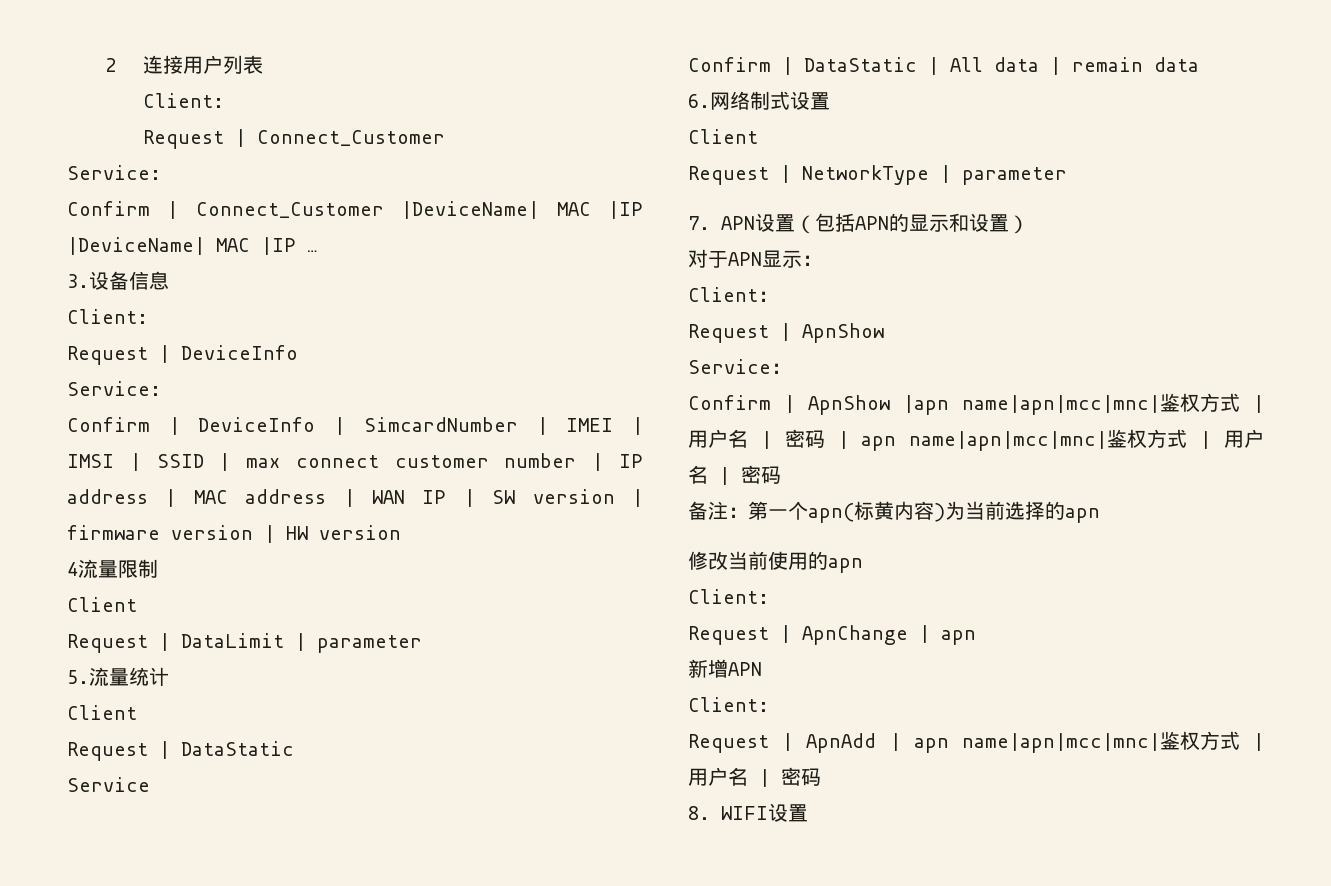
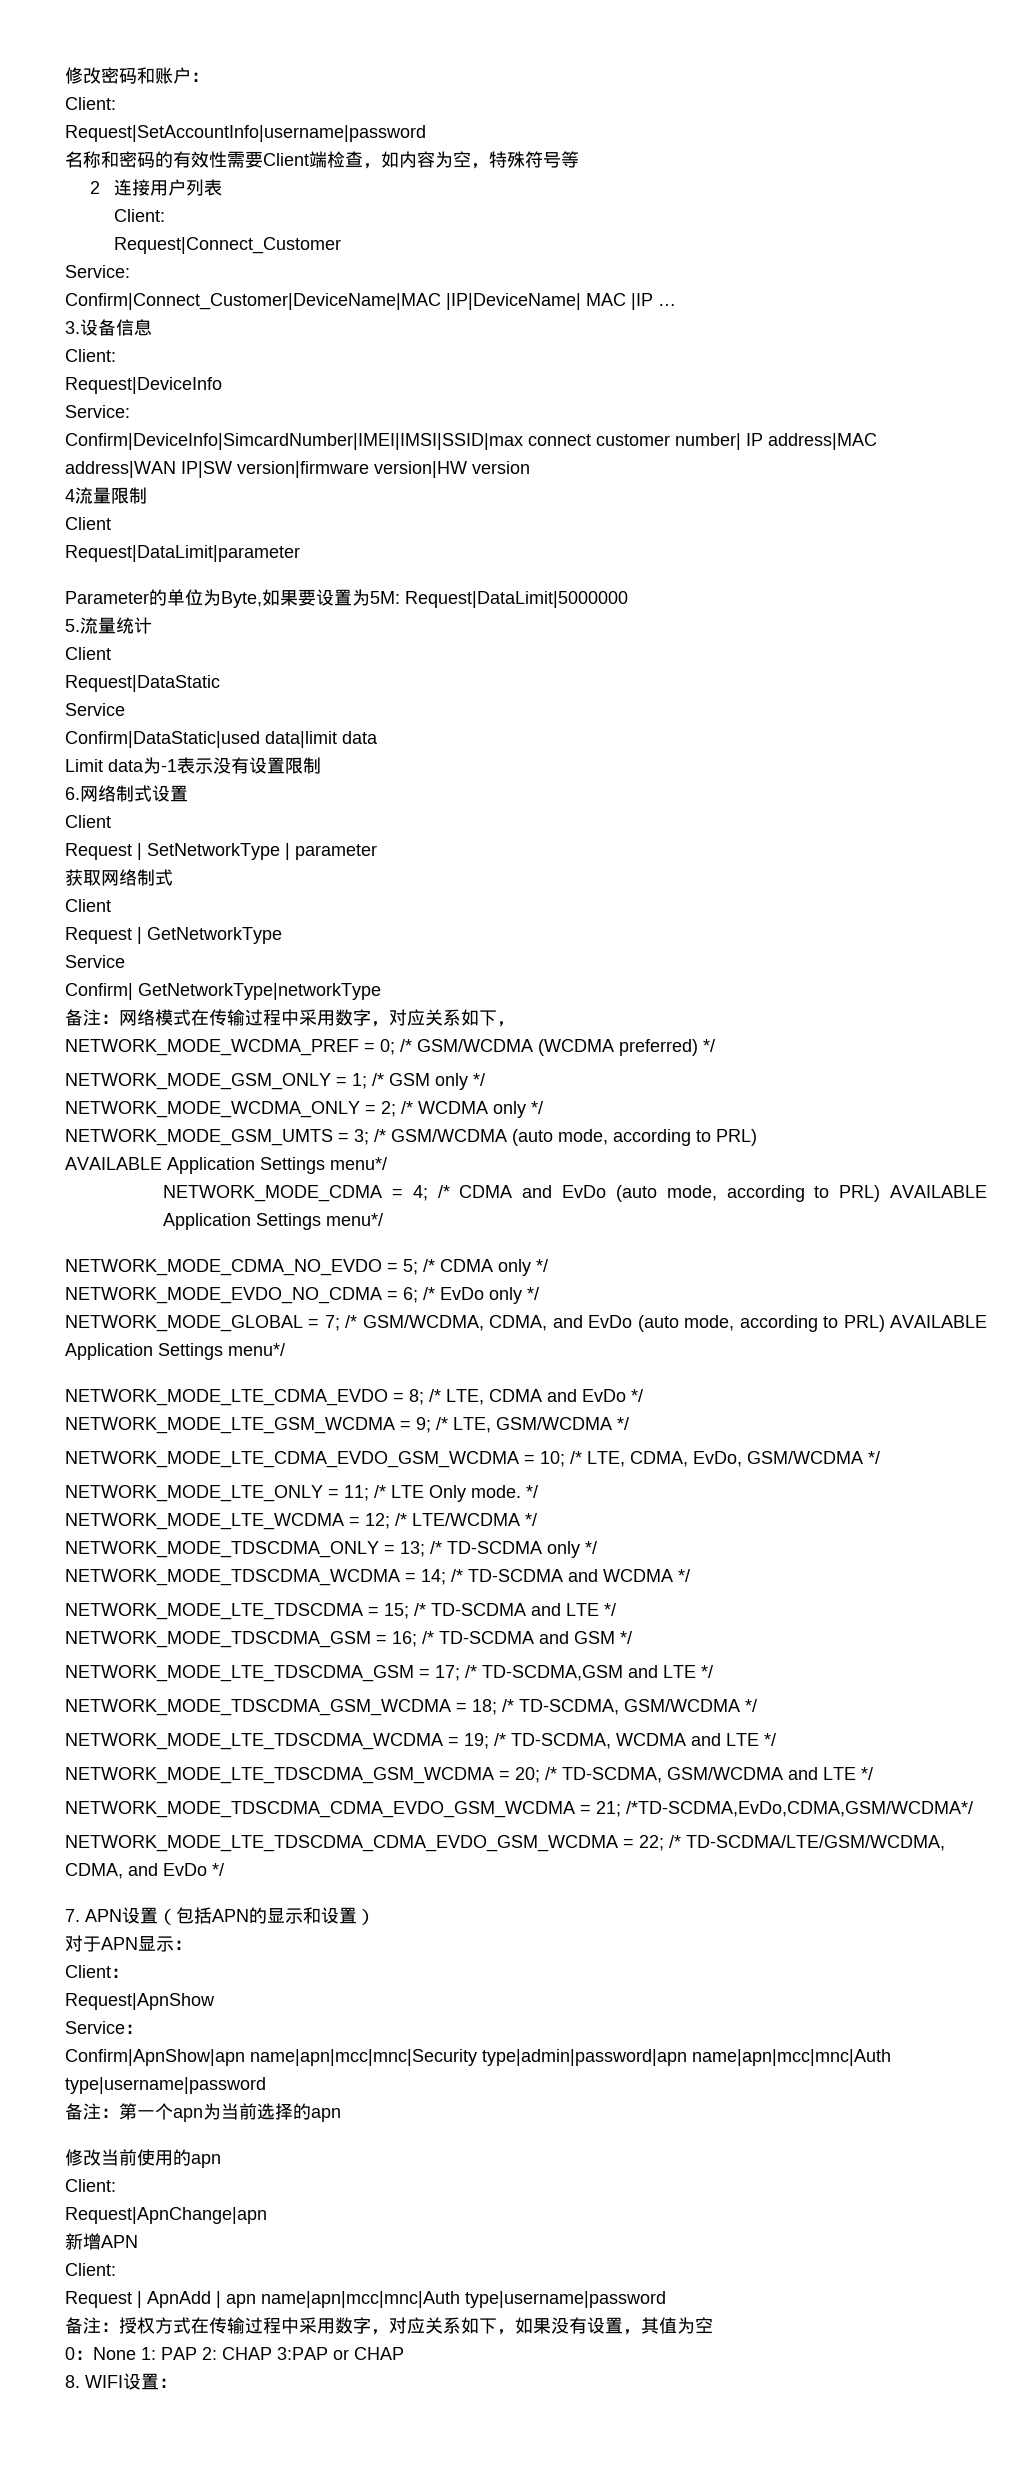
(104, 65) none -> [65,67,209,84] [65,97,116,110] [65,125,426,142] [65,151,579,169] 修改密码和账户： // Client: // Request|SetAccountInfo|username|password // 名称和密码的有效性需要Client端检查，如内容为空，特殊符号等 //
[142,129,445,149] [67,165,161,180] [67,201,643,219] [67,237,205,255] Request | Connect_Customer // Service: // Confirm | Connect_Customer |DeviceName| MAC |IP |DeviceName| -> [114,237,342,254] [65,265,130,278] [65,293,581,310] Request|Connect_Customer // Service: // Confirm|Connect_Customer|DeviceName|MAC |IP|DeviceName|
[67,345,298,365] [67,381,161,396] [67,417,643,435] [67,453,643,471] [67,489,643,507] [67,525,308,543] Request | DeviceInfo // Service: // Confirm | DeviceInfo | SimcardNumber | IMEI | IMSI | SSID | max connect customer number | IP address | MAC address | WAN IP | SW version | firmware version | HW -> [65,377,222,394] [65,405,130,418] [65,433,877,450] [65,461,467,478] Request|DeviceInfo // Service: // Confirm|DeviceInfo|SimcardNumber|IMEI|IMSI|SSID|max connect customer number| IP address|MAC address|WAN IP|SW version|firmware version|HW
[67,633,422,653] [67,667,169,686] [67,705,137,720] [67,741,294,761] [67,777,150,792] [688,57,1199,75] Request | DataLimit | parameter // 5.流量统计 // Client // Request | DataStatic // Service // Confirm | DataStatic | All data | remain data -> [65,545,300,562] [65,589,628,608] [65,617,152,634] [65,647,111,660] [65,675,220,692] [65,703,125,716] [65,731,378,748] [65,757,321,774] Request|DataLimit|parameter // Parameter的单位为Byte,如果要设置为5M: Request|DataLimit|5000000 // 5.流量统计 // Client // Request|DataStatic // Service // Confirm|DataStatic|used data|limit data // Limit data为-1表示没有设置限制
[802,165,1067,185] NetworkType | parameter -> [147,843,377,860] [65,869,173,886] [65,899,111,912] [65,927,282,944] [65,955,125,968] [65,983,381,1000] [65,1009,515,1027] [65,1039,715,1056] [65,1073,485,1090] [65,1101,543,1118] [65,1129,757,1146] [65,1157,387,1174] [163,1185,988,1202] [163,1213,384,1230] [65,1259,548,1276] [65,1287,539,1304] [65,1315,987,1332] [65,1343,285,1360] [65,1389,643,1406] [65,1417,629,1434] [65,1451,880,1468] [65,1485,538,1502] [65,1513,537,1530] [65,1541,597,1558] [65,1569,690,1586] [65,1603,616,1620] [65,1631,632,1648] [65,1665,713,1682] [65,1699,757,1716] [65,1733,776,1750] [65,1767,873,1784] [65,1801,973,1818] [65,1835,945,1852] [65,1863,224,1879] SetNetworkType | parameter // 获取网络制式 // Client // Request | GetNetworkType // Service // Confirm| GetNetworkType|networkType // 备注：网络模式在传输过程中采用数字，对应关系如下， // NETWORK_MODE_WCDMA_PREF = 0; /* GSM/WCDMA (WCDMA preferred) */ // NETWORK_MODE_GSM_ONLY = 1; /* GSM only */ // NETWORK_MODE_WCDMA_ONLY = 2; /* WCDMA only */ // NETWORK_MODE_GSM_UMTS = 3; /* GSM/WCDMA (auto mode, according to PRL) // AVAILABLE Application Settings menu*/ // NETWORK_MODE_CDMA = 4; /* CDMA and EvDo (auto mode, according to PRL) AVAILABLE Application Settings menu*/ // NETWORK_MODE_CDMA_NO_EVDO = 5; /* CDMA only */ // NETWORK_MODE_EVDO_NO_CDMA = 6; /* EvDo only */ // NETWORK_MODE_GLOBAL = 7; /* GSM/WCDMA, CDMA, and EvDo (auto mode, according to PRL) AVAILABLE Application Settings menu*/ // NETWORK_MODE_LTE_CDMA_EVDO = 8; /* LTE, CDMA and EvDo */ // NETWORK_MODE_LTE_GSM_WCDMA = 9; /* LTE, GSM/WCDMA */ // NETWORK_MODE_LTE_CDMA_EVDO_GSM_WCDMA = 10; /* LTE, CDMA, EvDo, GSM/WCDMA */ // NETWORK_MODE_LTE_ONLY = 11; /* LTE Only mode. */ // NETWORK_MODE_LTE_WCDMA = 12; /* LTE/WCDMA */ // NETWORK_MODE_TDSCDMA_ONLY = 13; /* TD-SCDMA only */ // NETWORK_MODE_TDSCDMA_WCDMA = 14; /* TD-SCDMA and WCDMA */ // NETWORK_MODE_LTE_TDSCDMA = 15; /* TD-SCDMA and LTE */ // NETWORK_MODE_TDSCDMA_GSM = 16; /* TD-SCDMA and GSM */ // NETWORK_MODE_LTE_TDSCDMA_GSM = 17; /* TD-SCDMA,GSM and LTE */ // NETWORK_MODE_TDSCDMA_GSM_WCDMA = 18; /* TD-SCDMA, GSM/WCDMA */ // NETWORK_MODE_LTE_TDSCDMA_WCDMA = 19; /* TD-SCDMA, WCDMA and LTE */ // NETWORK_MODE_LTE_TDSCDMA_GSM_WCDMA = 20; /* TD-SCDMA, GSM/WCDMA and LTE */ // NETWORK_MODE_TDSCDMA_CDMA_EVDO_GSM_WCDMA = 21; /*TD-SCDMA,EvDo,CDMA,GSM/WCDMA*/ // NETWORK_MODE_LTE_TDSCDMA_CDMA_EVDO_GSM_WCDMA = 22; /* TD-SCDMA/LTE/GSM/WCDMA, CDMA, and EvDo */
[688,323,884,343] Request | ApnShow -> [65,1993,215,2010] Request|ApnShow
[688,393,1264,415] [688,429,1264,451] [688,465,781,485] Confirm | ApnShow |apn name|apn|mcc|mnc|鉴权方式 | 用户名 | 密码 | apn name|apn|mcc|mnc|鉴权方式 | 用户名 | 密码 -> [65,2049,891,2066] [65,2077,266,2094] Confirm|ApnShow|apn name|apn|mcc|mnc|Security type|admin|password|apn name|apn|mcc|mnc|Auth type|username|password
[808,501,945,523] apn(标黄内容) -> [173,2108,203,2122] apn
[688,625,976,645] Request | ApnChange | apn -> [65,2207,267,2224] Request|ApnChange|apn
[961,731,1264,753] [688,767,821,787] name|apn|mcc|mnc|鉴权方式 | 用户名 | 密码 -> [261,2291,666,2308] [65,2317,713,2335] [65,2347,404,2360] name|apn|mcc|mnc|Auth type|username|password // 备注：授权方式在传输过程中采用数字，对应关系如下，如果没有设置，其值为空 // 0：None 1: PAP 2: CHAP 3:PAP or CHAP
(808, 813) none -> [159,2378,177,2388] ：

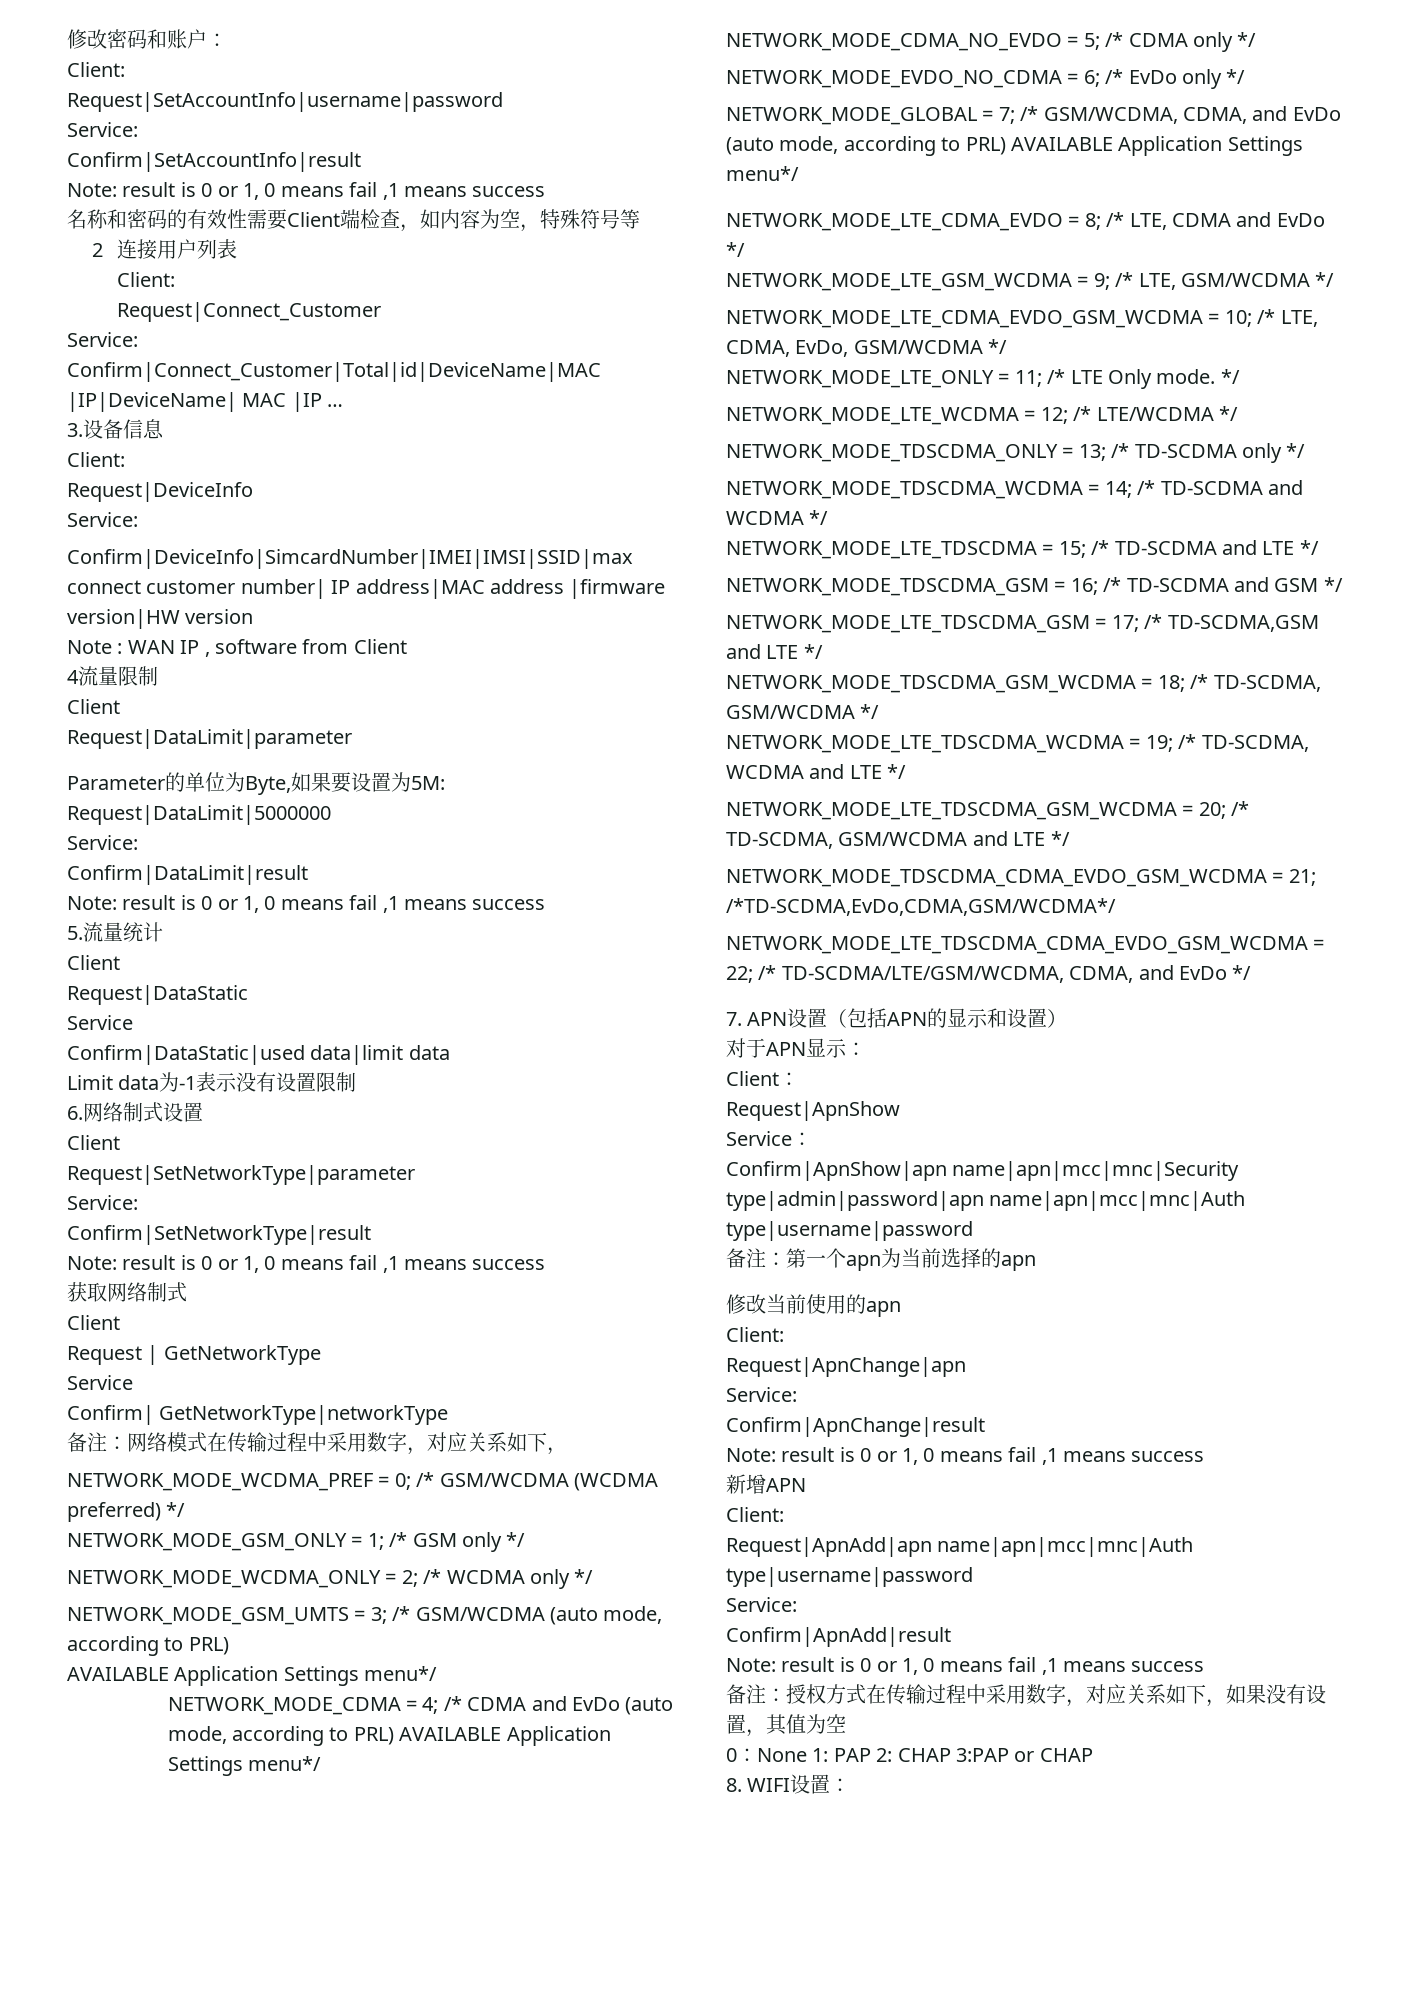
(426, 133) none -> [67,122,138,137] [67,152,361,172] [67,182,546,200] // Service: // Confirm|SetAccountInfo|result // Note: result is 0 or 1, 0 means fail ,1 means success
[65,293,441,310] Confirm|Connect_Customer|DeviceName|MAC -> [67,362,601,382] Confirm|Connect_Customer|Total|id|DeviceName|MAC
[65,461,369,478] address|WAN IP|SW version|firmware -> [489,579,666,599] address |firmware
(530, 467) none -> [67,639,407,657] // Note : WAN IP , software from Client
(628, 599) none -> [67,835,138,850] [67,865,308,885] [67,895,546,913] // Service: // Confirm|DataLimit|result // Note: result is 0 or 1, 0 means fail ,1 means success
[65,843,377,860] Request | SetNetworkType | parameter -> [67,1165,415,1185] [67,1195,138,1210] [67,1225,371,1245] [67,1255,546,1273] Request|SetNetworkType|parameter // Service: // Confirm|SetNetworkType|result // Note: result is 0 or 1, 0 means fail ,1 means success
[65,2233,138,2250] [65,2263,116,2276] [65,2291,666,2308] 新增APN // Client: // Request | ApnAdd | apn name|apn|mcc|mnc|Auth type|username|password -> [726,1387,797,1402] [726,1417,985,1437] [726,1447,1205,1465] [726,1474,806,1494] [726,1507,784,1522] [726,1537,1194,1557] [726,1567,973,1587] [726,1597,797,1612] [726,1627,951,1647] [726,1657,1205,1675] Service: // Confirm|ApnChange|result // Note: result is 0 or 1, 0 means fail ,1 means success // 新增APN // Client: // Request|ApnAdd|apn name|apn|mcc|mnc|Auth type|username|password // Service: // Confirm|ApnAdd|result // Note: result is 0 or 1, 0 means fail ,1 means success

